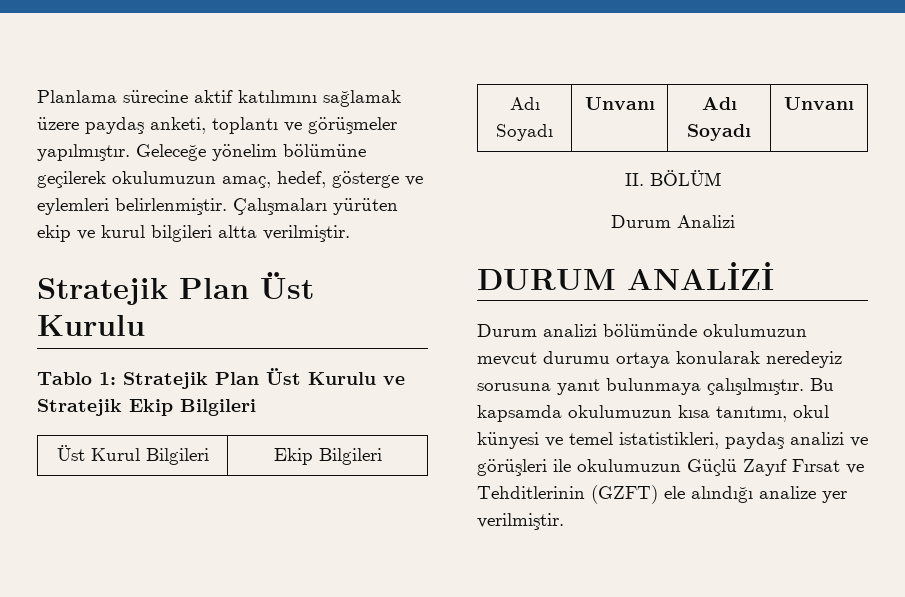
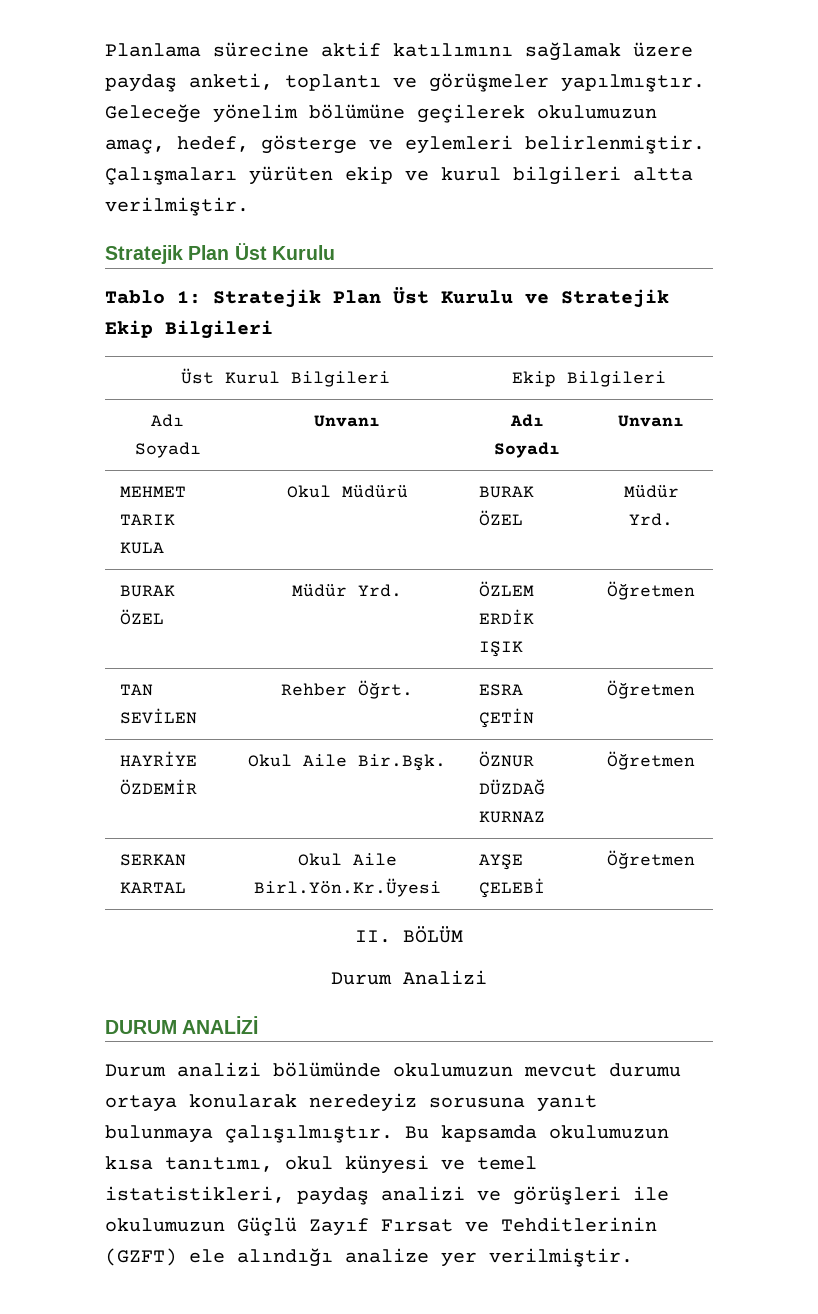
(854, 103) none -> [120,486,187,497] [120,514,176,525] [120,542,165,554] [286,485,408,498] [479,486,535,498] [479,510,524,526] [623,485,679,498] [629,513,673,526] [120,585,176,597] [120,609,165,625] [292,584,402,597] [479,581,535,597] [479,609,535,624] [479,641,524,657] [607,581,695,600] [120,684,154,696] [120,708,198,724] [281,680,413,699] [479,684,524,696] [479,708,535,728] [607,680,695,699] [120,751,198,766] [120,779,198,795] [248,754,446,771] [479,751,535,767] [479,779,546,795] [479,811,546,823] [607,751,695,770] [120,854,187,866] [120,882,187,893] [297,853,397,866] [253,878,441,897] [479,854,524,870] [479,878,546,898] [607,850,695,869] // MEHMET TARIK KULA | Okul Müdürü | BURAK ÖZEL | Müdür Yrd. // BURAK ÖZEL | Müdür Yrd. | ÖZLEM ERDİK IŞIK | Öğretmen // TAN SEVİLEN | Rehber Öğrt. | ESRA ÇETİN | Öğretmen // HAYRİYE ÖZDEMİR | Okul Aile Bir.Bşk. | ÖZNUR DÜZDAĞ KURNAZ | Öğretmen // SERKAN KARTAL | Okul Aile Birl.Yön.Kr.Üyesi | AYŞE ÇELEBİ | Öğretmen

